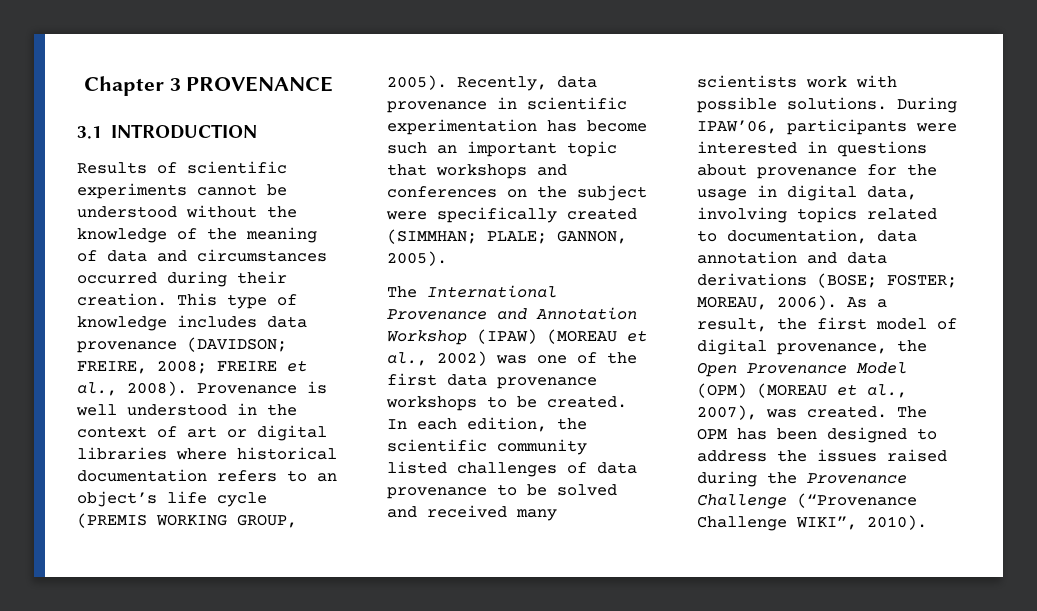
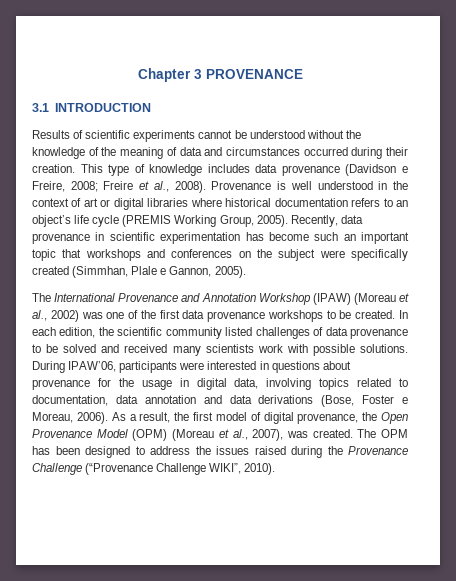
[187,337,287,352] [77,360,277,374] (DAVIDSON; FREIRE, 2008; FREIRE -> [345,164,408,176] [32,181,134,192] (Davidson e Freire, 2008; Freire
[156,514,297,528] WORKING GROUP, -> [174,215,254,227] Working Group,
[387,229,627,244] (SIMMHAN; PLALE; GANNON, -> [72,266,212,278] (Simmhan, Plale e Gannon,
[547,329,617,344] (MOREAU -> [353,293,396,305] (Moreau
[817,273,957,288] [697,296,767,310] (BOSE; FOSTER; MOREAU, -> [321,395,408,407] [32,412,73,423] (Bose, Foster e Moreau,
[757,383,827,398] (MOREAU -> [172,429,215,441] (Moreau

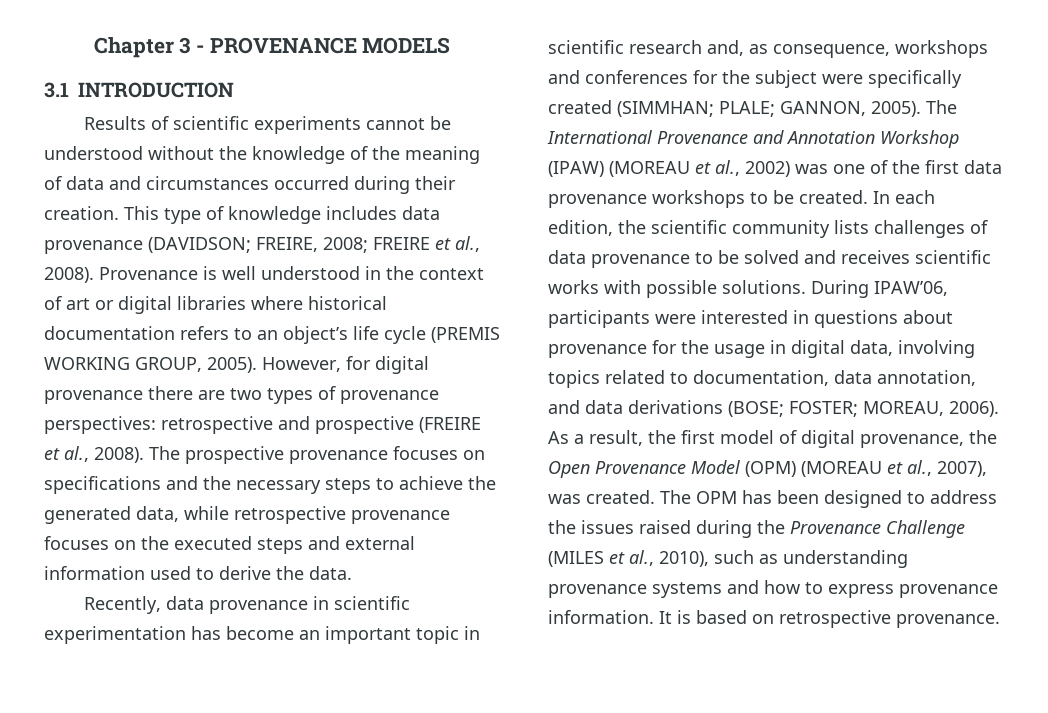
(202, 74) none -> [195,45,204,53] -
(303, 74) none -> [362,37,451,54] MODELS
[345,164,408,176] [32,181,134,192] (Davidson e Freire, 2008; Freire -> [148,237,430,253] (DAVIDSON; FREIRE, 2008; FREIRE
[174,215,288,227] Working Group, 2005). -> [44,356,429,374] [44,386,439,404] [44,416,481,434] [44,446,485,464] [44,476,496,494] [44,506,450,524] [44,536,415,554] [44,566,352,580] WORKING GROUP, 2005). However, for digital provenance there are two types of provenance perspectives: retrospective and prospective (FREIRE et al., 2008). The prospective provenance focuses on specifications and the necessary steps to achieve the generated data, while retrospective provenance focuses on the executed steps and external information used to derive the data. //
[314,232,339,241] such -> (294, 633) none
[62,249,82,258] that -> [464,626,480,640] [548,40,890,58] in scientific research and, as consequence,
[238,251,251,258] on -> [693,70,718,84] for
[72,266,246,278] (Simmhan, Plale e Gannon, 2005). // -> [617,101,921,117] (SIMMHAN; PLALE; GANNON, 2005).
[353,293,396,305] (Moreau -> [609,161,690,177] (MOREAU
[225,327,253,336] listed -> [834,220,869,234] lists
[124,344,283,356] received many scientists work -> [841,250,991,264] [548,280,599,294] receives scientific works
[144,395,196,404] annotation -> [877,370,976,386] annotation,
[321,395,408,407] [32,412,73,423] (Bose, Foster e Moreau, -> [728,401,944,417] (BOSE; FOSTER; MOREAU,
[172,429,215,441] (Moreau -> [801,461,882,477] (MOREAU
[85,463,276,475] (“Provenance Challenge WIKI”, 2010). -> [548,550,908,568] [548,580,998,598] [548,610,1000,628] (MILES et al., 2010), such as understanding provenance systems and how to express provenance information. It is based on retrospective provenance.

